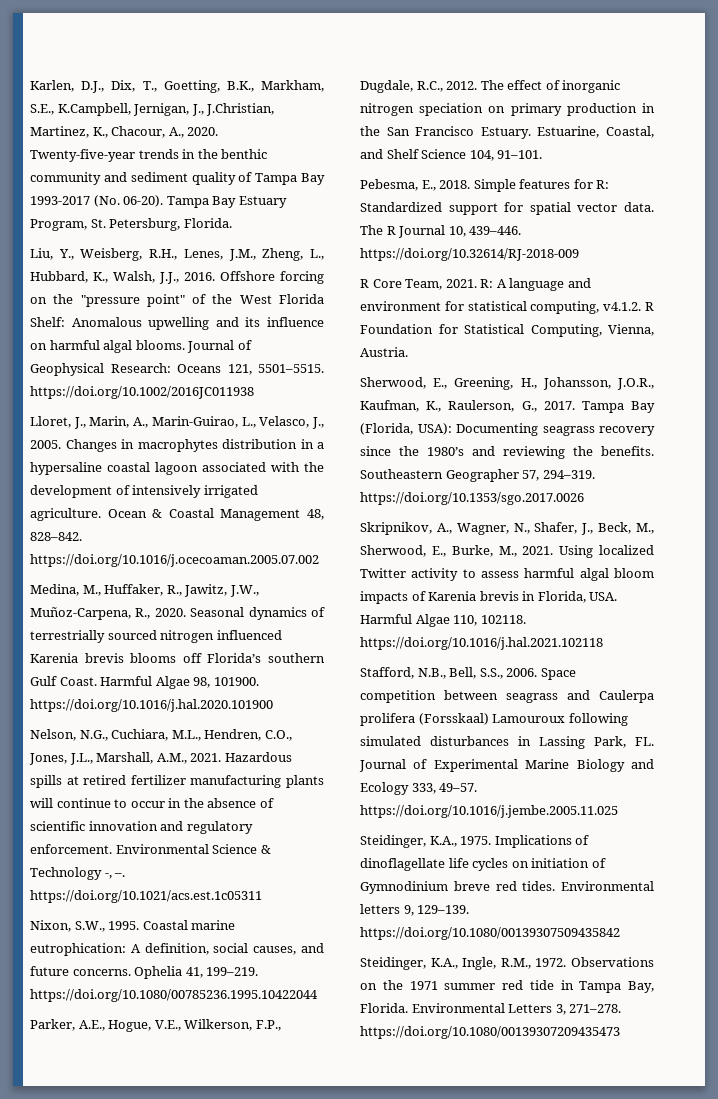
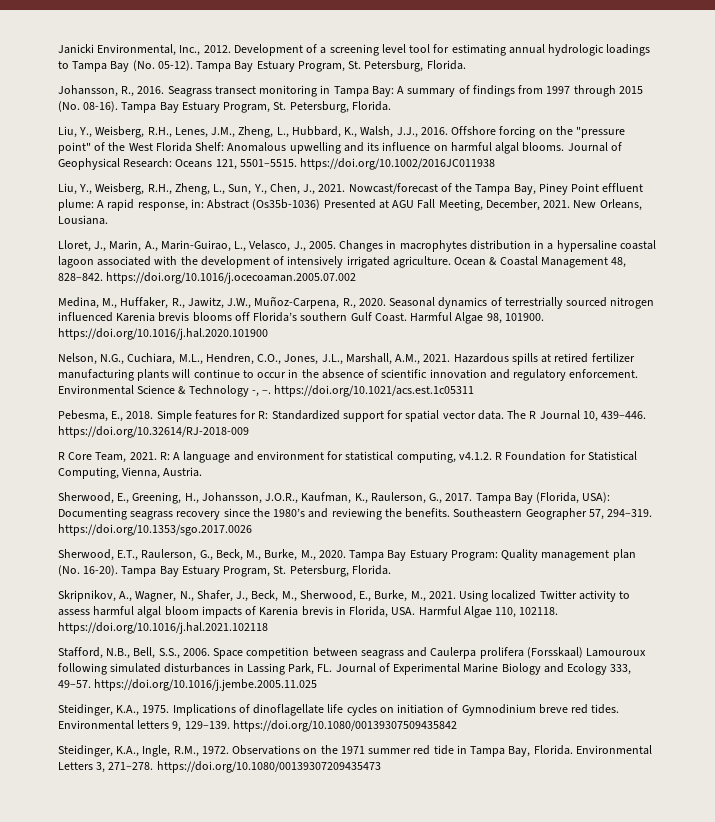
[30,80,324,93] [30,103,275,116] [30,126,219,138] [30,149,268,162] [30,172,325,185] [30,195,164,207] Karlen, D.J., Dix, T., Goetting, B.K., Markham, S.E., K.Campbell, Jernigan, J., J.Christian, Martinez, K., Chacour, A., 2020. Twenty-five-year trends in the benthic community and sediment quality of Tampa Bay 1993-2017 (No. 06-20). -> [58,44,651,56] [58,60,466,72] [58,85,643,97] [58,101,119,112] Janicki Environmental, Inc., 2012. Development of a screening level tool for estimating annual hydrologic loadings to Tampa Bay (No. 05-12). Tampa Bay Estuary Program, St. Petersburg, Florida. // Johansson, R., 2016. Seagrass transect monitoring in Tampa Bay: A summary of findings from 1997 through 2015 (No. 08-16).
(254, 392) none -> [58,183,644,195] [58,199,642,211] [58,215,108,225] // Liu, Y., Weisberg, R.H., Zheng, L., Sun, Y., Chen, J., 2021. Nowcast/forecast of the Tampa Bay, Piney Point effluent plume: A rapid response, in: Abstract (Os35b-1036) Presented at AGU Fall Meeting, December, 2021. New Orleans, Lousiana.
[30,920,236,932] [30,943,325,956] [30,966,259,979] [30,989,318,1002] [30,1019,281,1032] [360,80,621,93] [360,103,655,116] [360,126,654,139] [360,149,543,161] // Nixon, S.W., 1995. Coastal marine eutrophication: A definition, social causes, and future concerns. Ophelia 41, 199–219. https://doi.org/10.1080/00785236.1995.10422044 // Parker, A.E., Hogue, V.E., Wilkerson, F.P., Dugdale, R.C., 2012. The effect of inorganic nitrogen speciation on primary production in the San Francisco Estuary. Estuarine, Coastal, and Shelf Science 104, 91–101. -> (475, 391) none
(584, 498) none -> [58,549,636,561] [58,565,391,577] // Sherwood, E.T., Raulerson, G., Beck, M., Burke, M., 2020. Tampa Bay Estuary Program: Quality management plan (No. 16-20). Tampa Bay Estuary Program, St. Petersburg, Florida.

